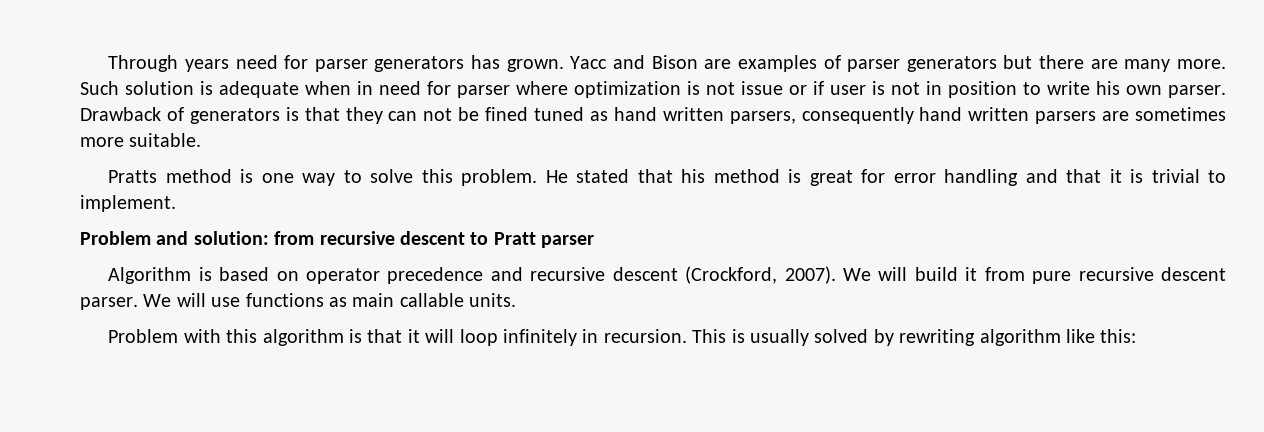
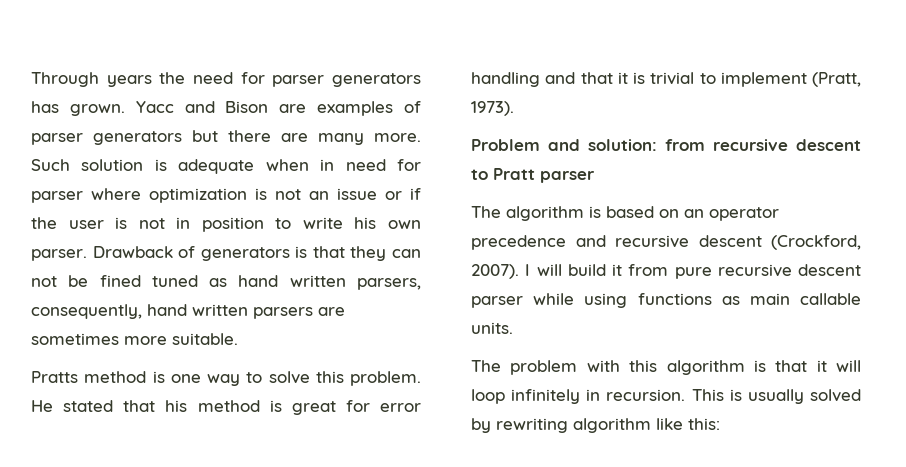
(229, 65) none -> [159,72,186,84] the
(735, 88) none -> [309,191,329,200] an
(824, 88) none -> [31,217,57,229] the
[801,107,914,124] consequently -> [31,304,142,319] consequently,
[80,195,176,212] implement. -> [720,72,861,87] [471,101,514,116] implement (Pratt, 1973).
[108,267,192,284] Algorithm -> [471,206,584,221] The algorithm
(299, 276) none -> [684,209,704,218] an
[843,268,872,281] We -> [525,264,531,276] I
[80,293,241,310] parser. We will use -> [471,293,628,308] parser while using
[108,329,179,343] Problem -> [471,360,578,375] The problem

